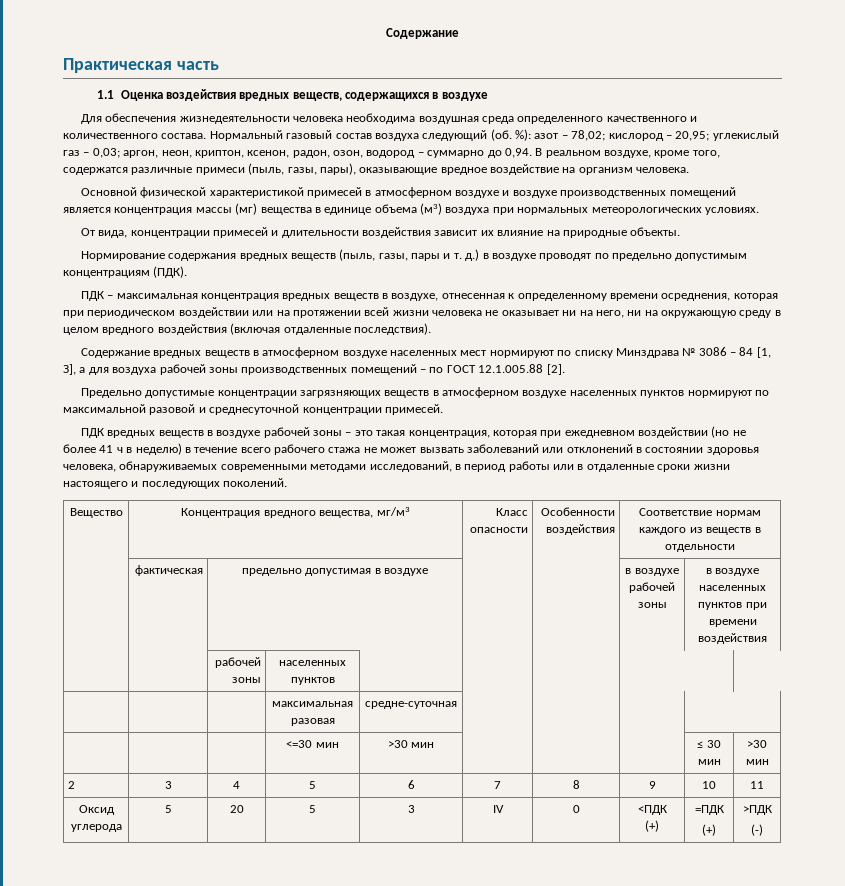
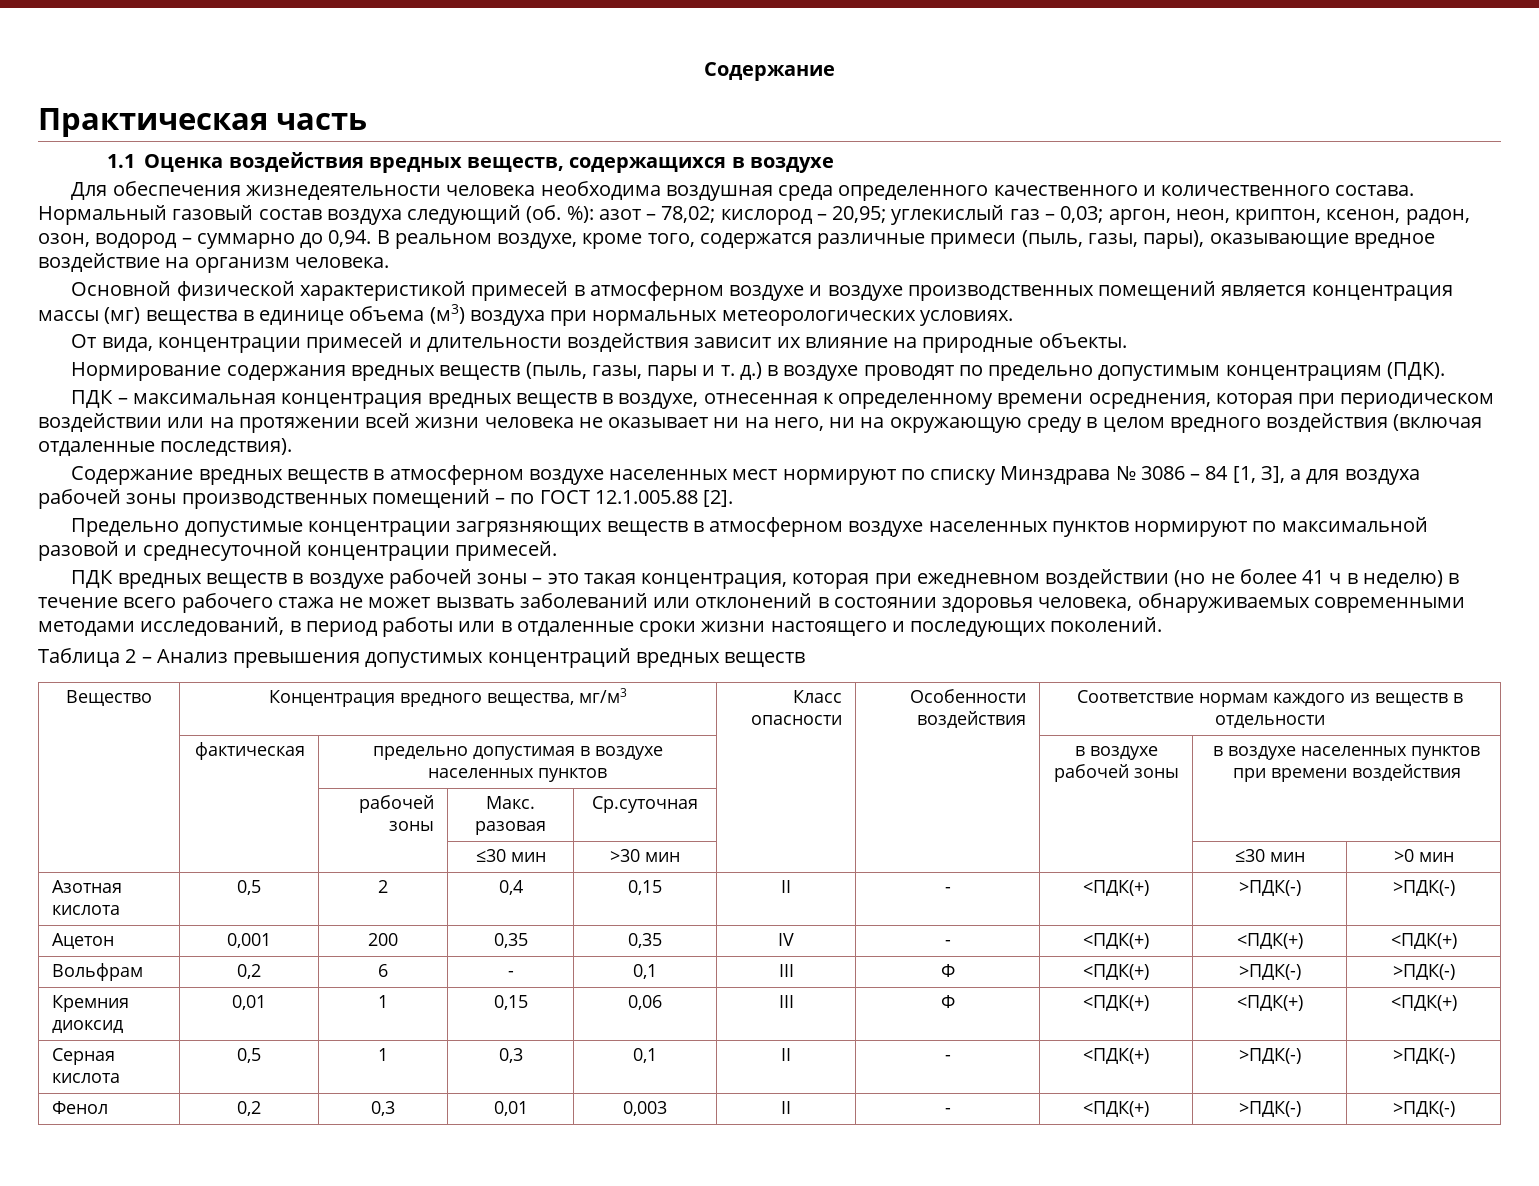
(288, 482) none -> [38,648,806,668] // Таблица 2 – Анализ превышения допустимых концентраций вредных веществ
(429, 572) none -> [428,768,607,782] населенных пунктов
[279,660,346,666] [290,677,335,685] [272,701,353,707] [290,718,335,726] [365,701,458,709] [286,740,313,748] населенных пунктов | | | | // | | | максимальная разовая | средне-суточная | | | | // | | | <=30 -> [486,796,535,809] [475,821,546,835] [592,796,698,813] [475,849,506,862] Макс. разовая | Ср.суточная | | | | // | | | ≤30
[697,740,721,748] [697,759,721,765] [747,740,767,748] ≤ 30 мин | >30 -> [1234,849,1305,862] [1393,849,1414,862] ≤30 мин | >0
[68,781,76,789] [164,781,172,789] [233,781,240,789] [309,781,316,789] [407,780,415,789] [494,781,501,789] [572,780,580,789] [648,781,656,789] [702,781,716,789] [750,781,764,789] [78,805,115,815] [70,824,122,832] [164,805,172,813] [229,805,244,813] [309,805,316,813] [407,805,415,813] [492,805,504,813] [572,805,580,813] [637,805,667,815] [645,820,659,832] [694,805,724,815] [702,824,716,836] [742,805,772,815] [751,824,763,836] 2 | 3 | 4 | 5 | 6 | 7 | 8 | 9 | 10 | 11 // Оксид углерода | 5 | 20 | 5 | 3 | IV | 0 | <ПДК // (+) | =ПДК // (+) | >ПДК // (-) -> [52,880,123,893] [52,905,121,915] [237,880,261,895] [378,880,388,893] [498,880,523,895] [628,880,662,895] [781,880,791,893] [944,887,951,893] [1083,880,1149,896] [1238,880,1301,896] [1392,880,1455,896] [52,933,115,949] [227,933,271,948] [368,933,398,946] [493,933,528,948] [628,933,662,948] [778,933,794,946] [944,940,951,946] [1083,933,1149,949] [1236,933,1303,949] [1390,933,1457,949] [52,963,144,981] [237,964,261,979] [378,964,388,977] [507,971,514,977] [633,964,657,979] [778,964,794,977] [940,964,955,977] [1083,964,1149,980] [1238,964,1301,980] [1392,964,1455,980] [52,995,130,1012] [52,1020,124,1033] [232,995,266,1010] [378,995,388,1008] [493,995,528,1010] [628,995,662,1010] [778,995,794,1008] [940,995,955,1008] [1083,995,1149,1011] [1236,995,1303,1011] [1390,995,1457,1011] [52,1048,116,1065] [52,1073,121,1083] [237,1048,261,1063] [378,1048,388,1061] [498,1048,523,1063] [633,1048,657,1063] [781,1048,791,1061] [944,1055,951,1061] [1083,1048,1149,1064] [1238,1048,1301,1064] [1392,1048,1455,1064] [52,1101,109,1114] [237,1101,261,1116] [371,1101,395,1116] [493,1101,528,1116] [623,1101,667,1116] [781,1101,791,1114] [944,1108,951,1114] [1083,1101,1149,1117] [1238,1101,1301,1117] [1392,1101,1455,1117] Азотная кислота | 0,5 | 2 | 0,4 | 0,15 | II | - | <ПДК(+) | >ПДК(-) | >ПДК(-) // Ацетон | 0,001 | 200 | 0,35 | 0,35 | IV | - | <ПДК(+) | <ПДК(+) | <ПДК(+) // Вольфрам | 0,2 | 6 | - | 0,1 | III | Ф | <ПДК(+) | >ПДК(-) | >ПДК(-) // Кремния диоксид | 0,01 | 1 | 0,15 | 0,06 | III | Ф | <ПДК(+) | <ПДК(+) | <ПДК(+) // Серная кислота | 0,5 | 1 | 0,3 | 0,1 | II | - | <ПДК(+) | >ПДК(-) | >ПДК(-) // Фенол | 0,2 | 0,3 | 0,01 | 0,003 | II | - | <ПДК(+) | >ПДК(-) | >ПДК(-)

